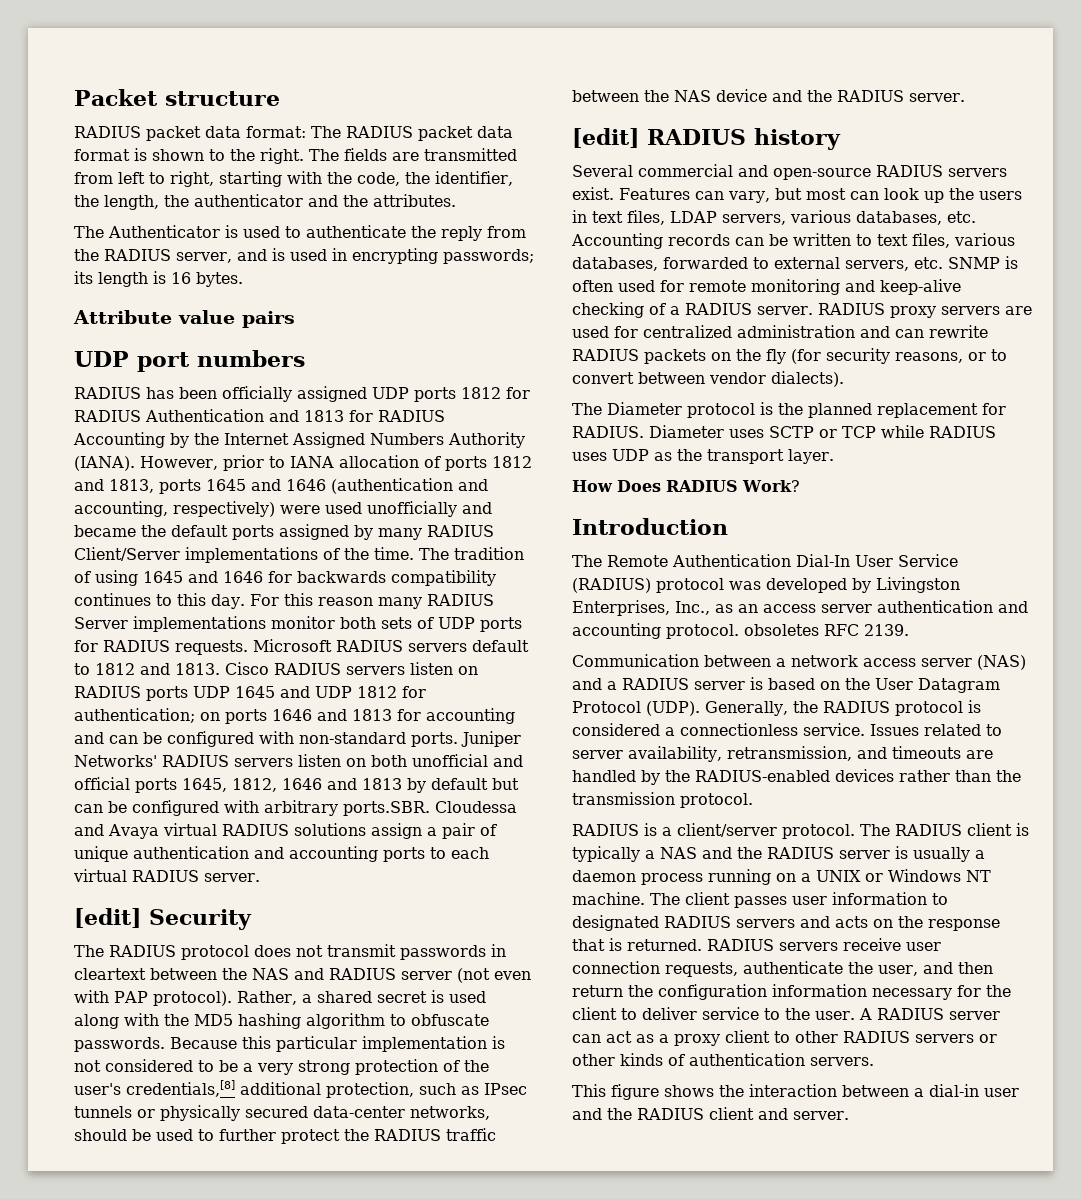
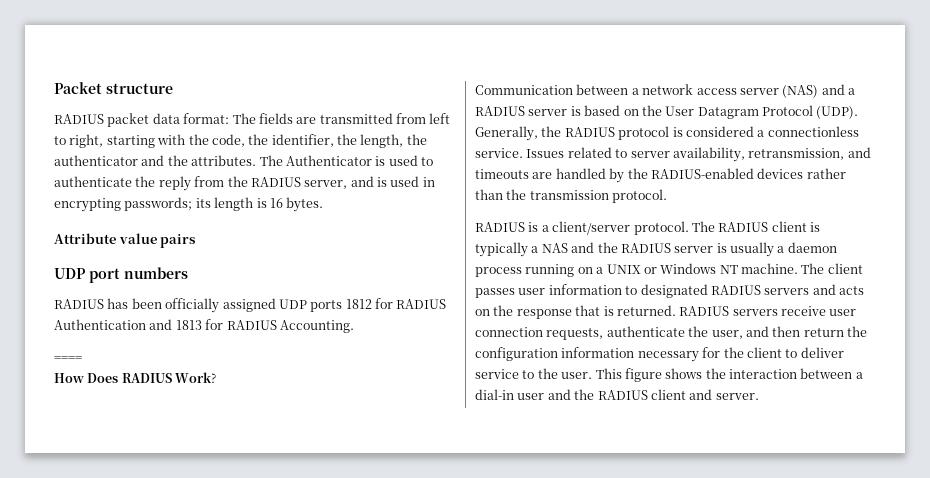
[346,126,513,141] [74,148,339,164] RADIUS packet data format is shown to the right. The -> (256, 118) none
(456, 200) // -> (257, 160) none
[73,432,525,448] [74,455,532,471] [74,478,488,494] [74,501,492,517] [74,524,494,540] [74,547,524,563] [74,570,496,586] [74,593,494,609] [74,616,522,632] [74,639,529,655] [74,662,478,675] [74,686,426,701] [74,708,515,724] [74,731,521,747] [74,754,523,767] [74,777,519,793] [74,800,517,816] [74,823,497,839] [74,846,489,862] [73,869,260,882] [74,908,252,930] [74,944,506,960] [74,968,531,983] [74,990,486,1006] [74,1013,489,1029] [74,1036,505,1052] [74,1059,489,1075] [74,1080,527,1098] [74,1105,490,1121] [74,1128,496,1144] [572,89,965,102] [572,128,841,150] [572,164,1007,180] [572,187,1022,203] [572,210,976,225] [571,233,1015,249] [572,256,1018,271] [572,279,961,295] [572,302,1032,318] [572,325,988,338] [572,348,1007,364] [572,371,844,387] [572,402,1006,418] [572,425,996,438] [572,449,834,464] [572,480,800,492] [572,518,728,535] [572,554,958,567] [572,577,960,593] [572,600,1028,616] [572,623,909,639] Accounting by the Internet Assigned Numbers Authority (IANA). However, prior to IANA allocation of ports 1812 and 1813, ports 1645 and 1646 (authentication and accounting, respectively) were used unofficially and became the default ports assigned by many RADIUS Client/Server implementations of the time. The tradition of using 1645 and 1646 for backwards compatibility continues to this day. For this reason many RADIUS Server implementations monitor both sets of UDP ports for RADIUS requests. Microsoft RADIUS servers default to 1812 and 1813. Cisco RADIUS servers listen on RADIUS ports UDP 1645 and UDP 1812 for authentication; on ports 1646 and 1813 for accounting and can be configured with non-standard ports. Juniper Networks' RADIUS servers listen on both unofficial and official ports 1645, 1812, 1646 and 1813 by default but can be configured with arbitrary ports.SBR. Cloudessa and Avaya virtual RADIUS solutions assign a pair of unique authentication and accounting ports to each virtual RADIUS server. // [edit] Security // The RADIUS protocol does not transmit passwords in cleartext between the NAS and RADIUS server (not even with PAP protocol). Rather, a shared secret is used along with the MD5 hashing algorithm to obfuscate passwords. Because this particular implementation is not considered to be a very strong protection of the user's credentials,[8] additional protection, such as IPsec tunnels or physically secured data-center networks, should be used to further protect the RADIUS traffic between the NAS device and the RADIUS server. // [edit] RADIUS history // Several commercial and open-source RADIUS servers exist. Features can vary, but most can look up the users in text files, LDAP servers, various databases, etc. Accounting records can be written to text files, various databases, forwarded to external servers, etc. SNMP is often used for remote monitoring and keep-alive checking of a RADIUS server. RADIUS proxy servers are used for centralized administration and can rewrite RADIUS packets on the fly (for security reasons, or to convert between vendor dialects). // The Diameter protocol is the planned replacement for RADIUS. Diameter uses SCTP or TCP while RADIUS uses UDP as the transport layer. // How Does RADIUS Work? // Introduction // The Remote Authentication Dial-In User Service (RADIUS) protocol was developed by Livingston Enterprises, Inc., as an access server authentication and accounting protocol. obsoletes RFC 2139. -> [279,320,354,333] [54,356,82,362] [54,372,217,383] Accounting. // ==== // How Does RADIUS Work?
[858,1008,1000,1020] [572,1030,997,1046] [572,1053,874,1066] A RADIUS server can act as a proxy client to other RADIUS servers or other kinds of authentication servers. // -> (593, 375) none

